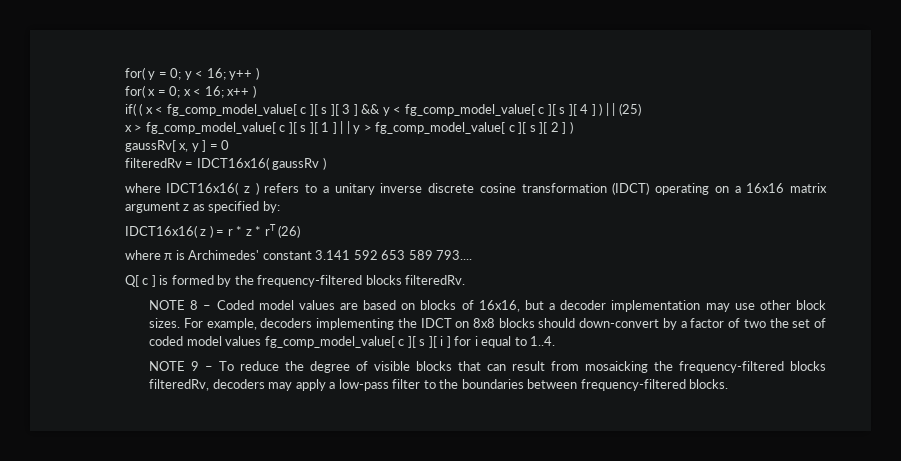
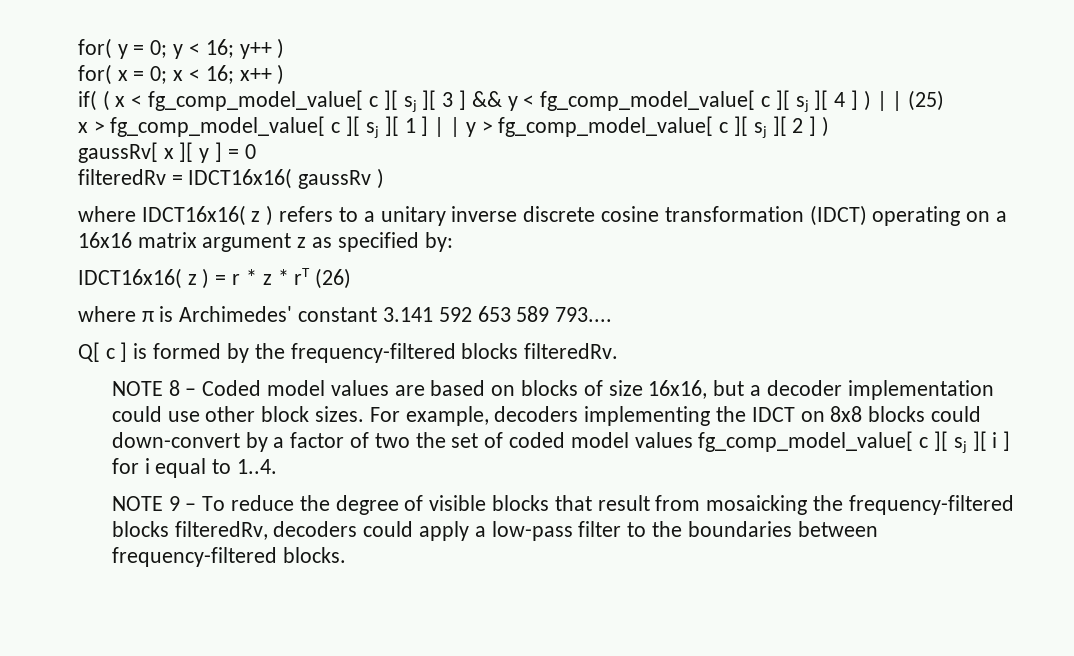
[321,107,328,114] s -> [403,96,417,112] sj
[559,107,566,114] s -> [795,96,809,112] sj
[300,125,307,132] s -> [365,122,379,138] sj
[529,125,536,132] s -> [753,122,767,138] sj
[179,143,189,152] x, -> [163,142,194,162] x ][
(474, 305) none -> [608,380,643,396] size
[705,303,730,312] may -> [111,406,162,422] could
[538,318,576,328] should -> [931,406,982,422] could
[419,339,426,346] s -> [953,437,967,453] sj
[487,364,507,371] can -> (592, 503) none
[268,382,293,391] may -> [363,521,414,537] could

